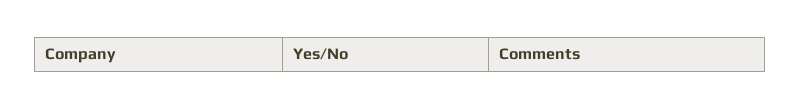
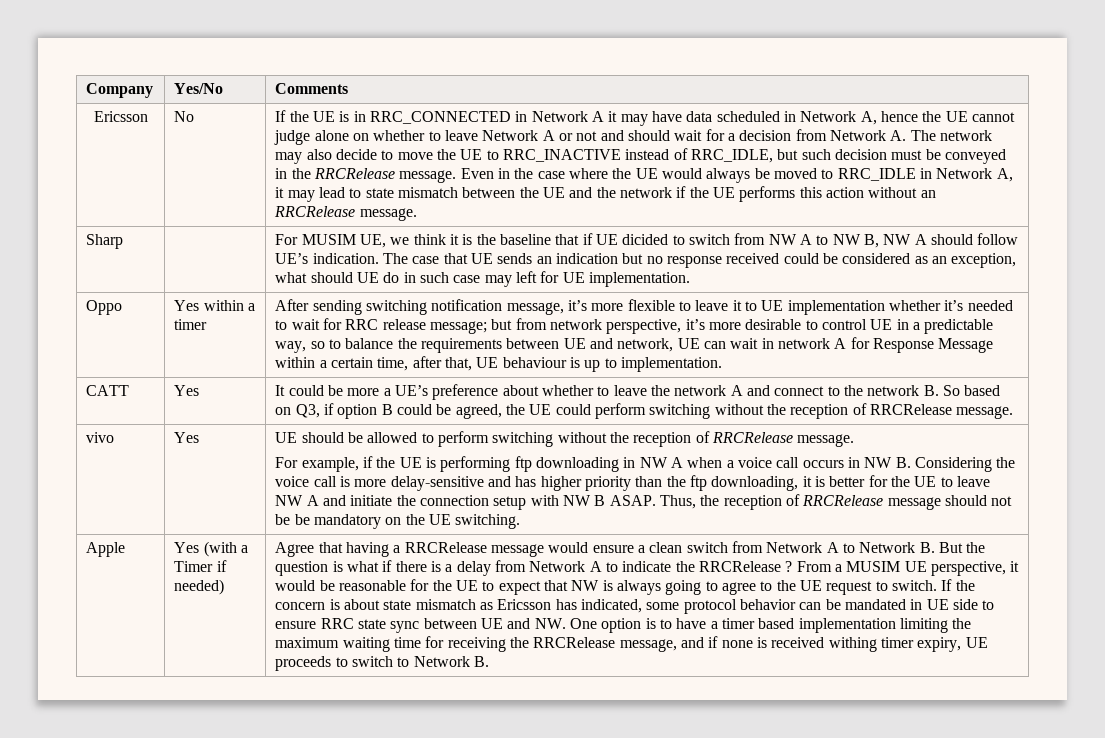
(580, 54) none -> [93,111,148,122] [174,111,195,122] [275,110,1015,126] [274,129,992,145] [275,148,1006,164] [275,168,1013,183] [275,186,936,202] [274,206,417,221] [86,234,124,249] [275,233,1019,248] [275,253,1017,268] [275,271,690,287] [86,300,123,315] [174,300,256,311] [174,319,208,330] [275,299,1013,315] [275,318,994,334] [275,337,994,353] [275,356,722,372] [86,385,130,396] [174,385,200,396] [275,384,1001,400] [275,403,1014,419] [86,432,115,443] [174,432,200,443] [275,431,855,447] [275,456,1016,472] [275,475,990,491] [275,494,1013,510] [275,514,521,529] [86,542,126,557] [174,541,249,557] [174,560,227,572] [174,579,225,595] [275,541,986,557] [275,560,1020,576] [275,579,975,595] [275,599,995,614] [275,618,972,633] [275,636,988,652] [275,656,490,671] // Ericsson | No | If the UE is in RRC_CONNECTED in Network A it may have data scheduled in Network A, hence the UE cannot judge alone on whether to leave Network A or not and should wait for a decision from Network A. The network may also decide to move the UE to RRC_INACTIVE instead of RRC_IDLE, but such decision must be conveyed in the RRCRelease message. Even in the case where the UE would always be moved to RRC_IDLE in Network A, it may lead to state mismatch between the UE and the network if the UE performs this action without an RRCRelease message. // Sharp | | For MUSIM UE, we think it is the baseline that if UE dicided to switch from NW A to NW B, NW A should follow UE’s indication. The case that UE sends an indication but no response received could be considered as an exception, what should UE do in such case may left for UE implementation. // Oppo | Yes within a timer | After sending switching notification message, it’s more flexible to leave it to UE implementation whether it’s needed to wait for RRC release message; but from network perspective, it’s more desirable to control UE in a predictable way, so to balance the requirements between UE and network, UE can wait in network A for Response Message within a certain time, after that, UE behaviour is up to implementation. // CATT | Yes | It could be more a UE’s preference about whether to leave the network A and connect to the network B. So based on Q3, if option B could be agreed, the UE could perform switching without the reception of RRCRelease message. // vivo | Yes | UE should be allowed to perform switching without the reception of RRCRelease message. // For example, if the UE is performing ftp downloading in NW A when a voice call occurs in NW B. Considering the voice call is more delay-sensitive and has higher priority than the ftp downloading, it is better for the UE to leave NW A and initiate the connection setup with NW B ASAP. Thus, the reception of RRCRelease message should not be be mandatory on the UE switching. // Apple | Yes (with a Timer if needed) | Agree that having a RRCRelease message would ensure a clean switch from Network A to Network B. But the question is what if there is a delay from Network A to indicate the RRCRelease ? From a MUSIM UE perspective, it would be reasonable for the UE to expect that NW is always going to agree to the UE request to switch. If the concern is about state mismatch as Ericsson has indicated, some protocol behavior can be mandated in UE side to ensure RRC state sync between UE and NW. One option is to have a timer based implementation limiting the maximum waiting time for receiving the RRCRelease message, and if none is received withing timer expiry, UE proceeds to switch to Network B.

